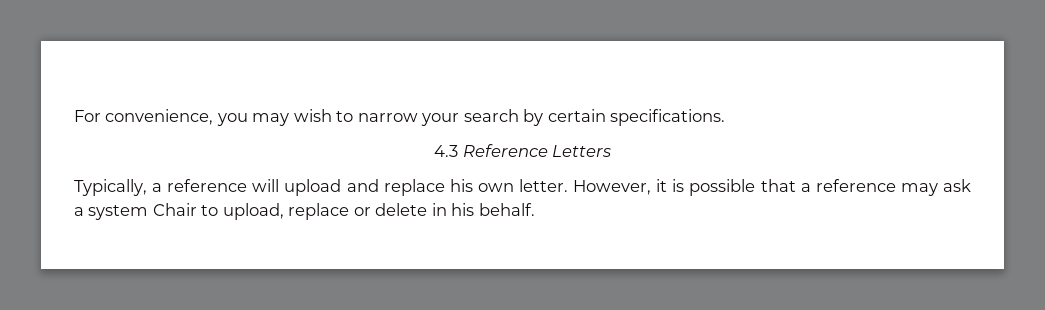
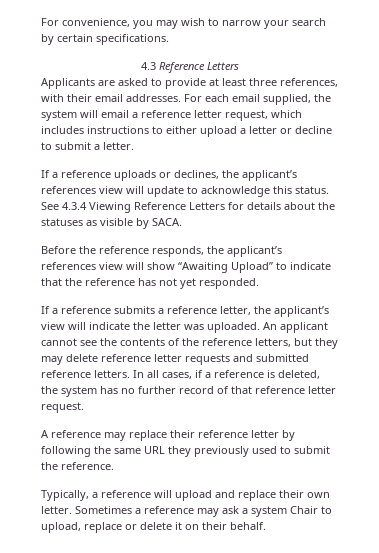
(611, 151) none -> [41,78,338,89] [41,94,331,105] [41,110,302,121] [41,126,332,137] [41,142,134,150] [41,170,297,181] [41,186,329,197] [41,202,335,213] [41,218,182,229] [41,246,282,257] [41,262,331,273] [41,278,259,289] [41,306,329,317] [41,322,328,333] [41,338,338,349] [41,354,309,365] [41,370,320,379] [41,386,336,397] [41,402,84,413] [41,430,295,441] [41,446,330,457] [41,462,114,470] // Applicants are asked to provide at least three references, with their email addresses. For each email supplied, the system will email a reference letter request, which includes instructions to either upload a letter or decline to submit a letter. // If a reference uploads or declines, the applicant’s references view will update to acknowledge this status. See 4.3.4 Viewing Reference Letters for details about the statuses as visible by SACA. // Before the reference responds, the applicant’s references view will show “Awaiting Upload” to indicate that the reference has not yet responded. // If a reference submits a reference letter, the applicant’s view will indicate the letter was uploaded. An applicant cannot see the contents of the reference letters, but they may delete reference letter requests and submitted reference letters. In all cases, if a reference is deleted, the system has no further record of that reference letter request. // A reference may replace their reference letter by following the same URL they previously used to submit the reference.
[449,179,473,192] his -> [279,490,304,498] their
[573,179,796,196] However, it is possible that -> [75,506,132,514] Sometimes
[431,203,475,216] in his -> [175,522,227,530] it on their

